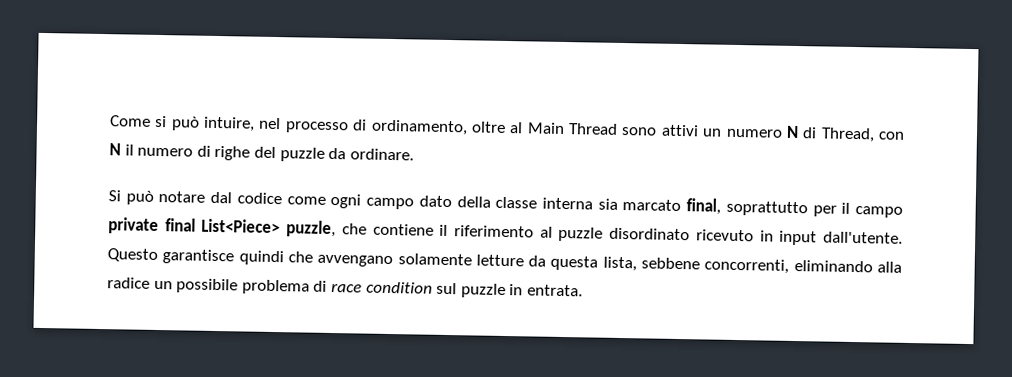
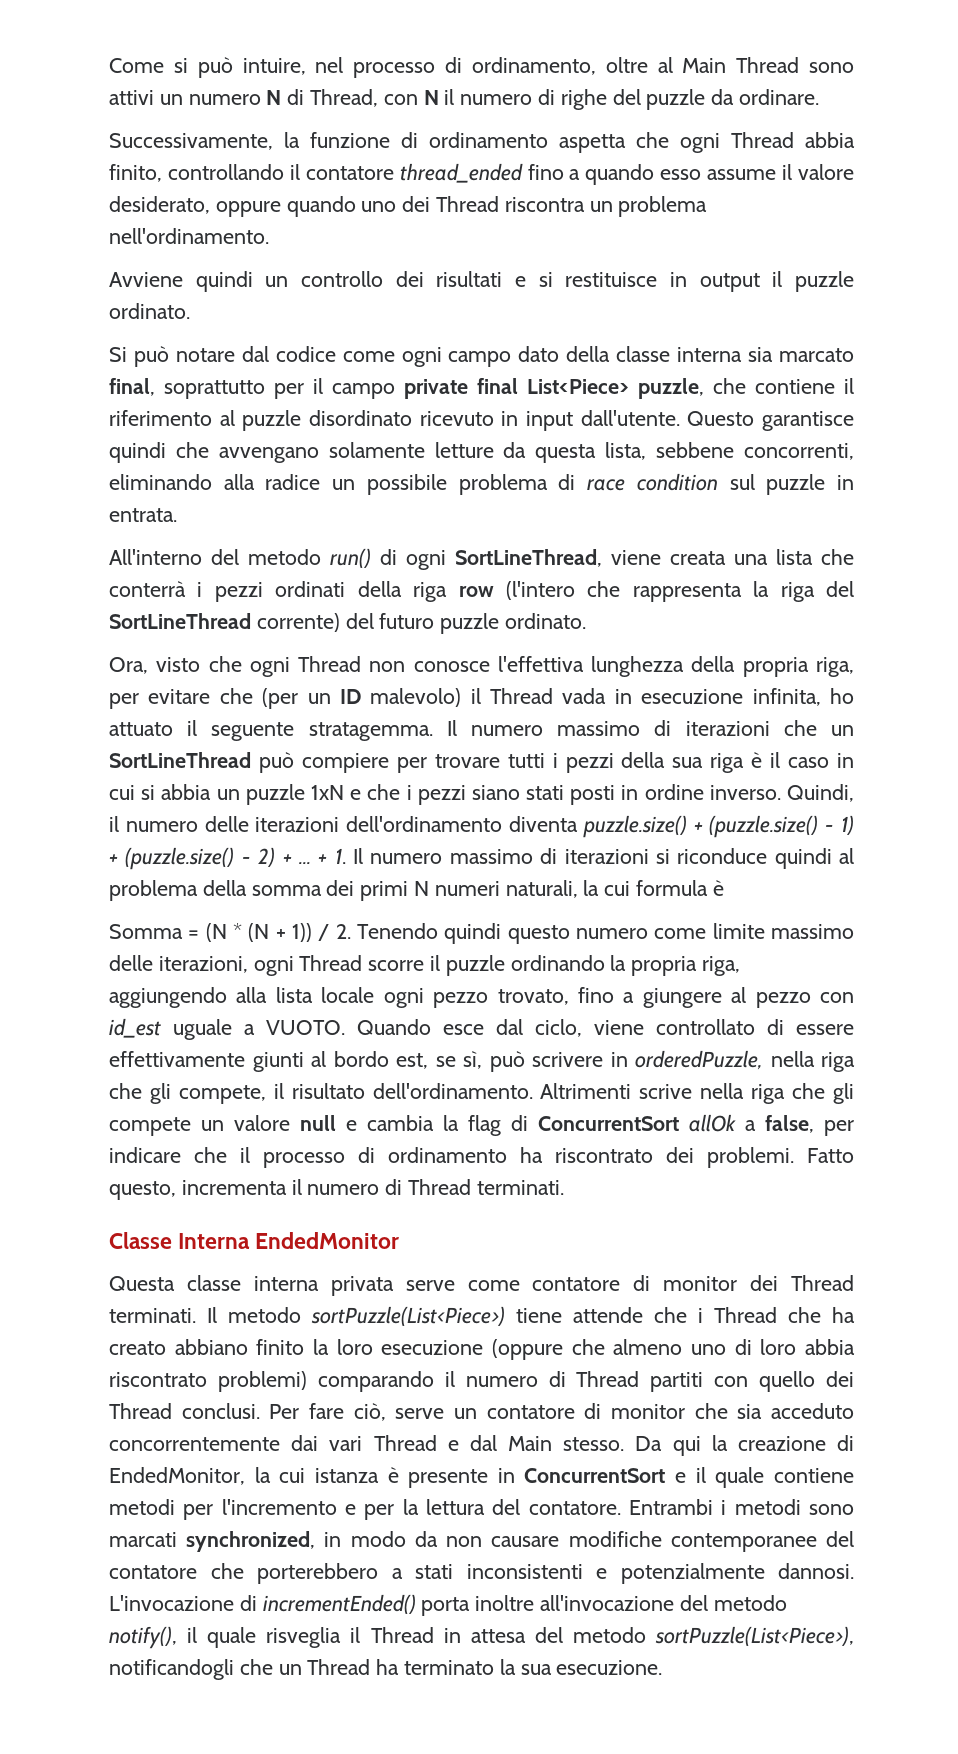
(414, 154) none -> [109,132,855,153] [109,163,854,185] [109,196,708,217] [109,228,269,244] [109,271,854,292] [109,303,190,319] // Successivamente, la funzione di ordinamento aspetta che ogni Thread abbia finito, controllando il contatore thread_ended fino a quando esso assume il valore desiderato, oppure quando uno dei Thread riscontra un problema nell'ordinamento. // Avviene quindi un controllo dei risultati e si restituisce in output il puzzle ordinato.
(583, 290) none -> [109,548,854,570] [109,581,854,602] [109,613,587,634] [109,656,854,677] [109,688,854,709] [109,720,855,741] [109,752,854,773] [109,784,854,805] [109,815,854,838] [109,847,854,870] [109,880,724,901] [109,923,855,944] [109,955,741,976] [109,987,854,1008] [109,1018,854,1040] [109,1050,855,1072] [109,1083,854,1104] [109,1114,854,1136] [109,1147,855,1168] [109,1179,564,1200] [109,1232,400,1249] [109,1275,854,1296] [109,1306,855,1326] [109,1339,855,1360] [109,1371,854,1392] [109,1403,854,1421] [109,1435,854,1456] [109,1467,854,1488] [109,1499,854,1520] [109,1531,854,1552] [109,1563,854,1584] [109,1594,787,1616] [109,1626,855,1649] [109,1659,663,1680] // All'interno del metodo run() di ogni SortLineThread, viene creata una lista che conterrà i pezzi ordinati della riga row (l'intero che rappresenta la riga del SortLineThread corrente) del futuro puzzle ordinato. // Ora, visto che ogni Thread non conosce l'effettiva lunghezza della propria riga, per evitare che (per un ID malevolo) il Thread vada in esecuzione infinita, ho attuato il seguente stratagemma. Il numero massimo di iterazioni che un SortLineThread può compiere per trovare tutti i pezzi della sua riga è il caso in cui si abbia un puzzle 1xN e che i pezzi siano stati posti in ordine inverso. Quindi, il numero delle iterazioni dell'ordinamento diventa puzzle.size() + (puzzle.size() - 1) + (puzzle.size() - 2) + ... + 1. Il numero massimo di iterazioni si riconduce quindi al problema della somma dei primi N numeri naturali, la cui formula è // Somma = (N * (N + 1)) / 2. Tenendo quindi questo numero come limite massimo delle iterazioni, ogni Thread scorre il puzzle ordinando la propria riga, aggiungendo alla lista locale ogni pezzo trovato, fino a giungere al pezzo con id_est uguale a VUOTO. Quando esce dal ciclo, viene controllato di essere effettivamente giunti al bordo est, se sì, può scrivere in orderedPuzzle, nella riga che gli compete, il risultato dell'ordinamento. Altrimenti scrive nella riga che gli compete un valore null e cambia la flag di ConcurrentSort allOk a false, per indicare che il processo di ordinamento ha riscontrato dei problemi. Fatto questo, incrementa il numero di Thread terminati. // Classe Interna EndedMonitor // Questa classe interna privata serve come contatore di monitor dei Thread terminati. Il metodo sortPuzzle(List<Piece>) tiene attende che i Thread che ha creato abbiano finito la loro esecuzione (oppure che almeno uno di loro abbia riscontrato problemi) comparando il numero di Thread partiti con quello dei Thread conclusi. Per fare ciò, serve un contatore di monitor che sia acceduto concorrentemente dai vari Thread e dal Main stesso. Da qui la creazione di EndedMonitor, la cui istanza è presente in ConcurrentSort e il quale contiene metodi per l'incremento e per la lettura del contatore. Entrambi i metodi sono marcati synchronized, in modo da non causare modifiche contemporanee del contatore che porterebbero a stati inconsistenti e potenzialmente dannosi. L'invocazione di incrementEnded() porta inoltre all'invocazione del metodo notify(), il quale risveglia il Thread in attesa del metodo sortPuzzle(List<Piece>), notificandogli che un Thread ha terminato la sua esecuzione.

